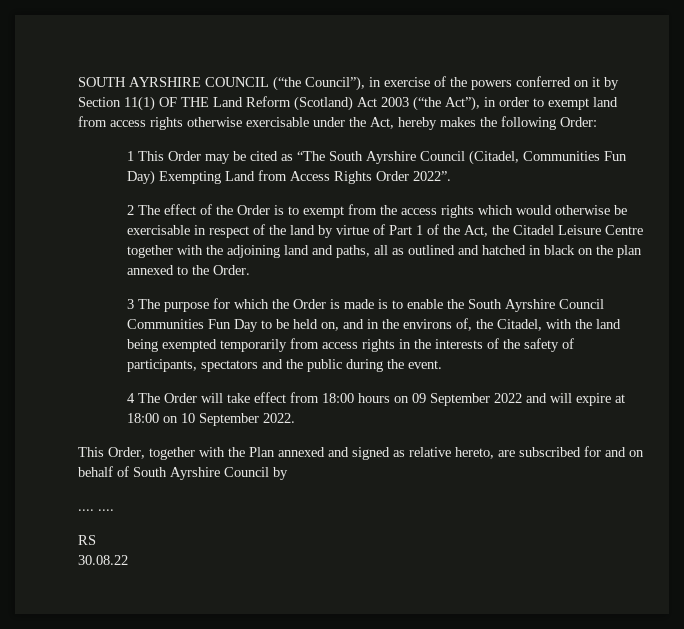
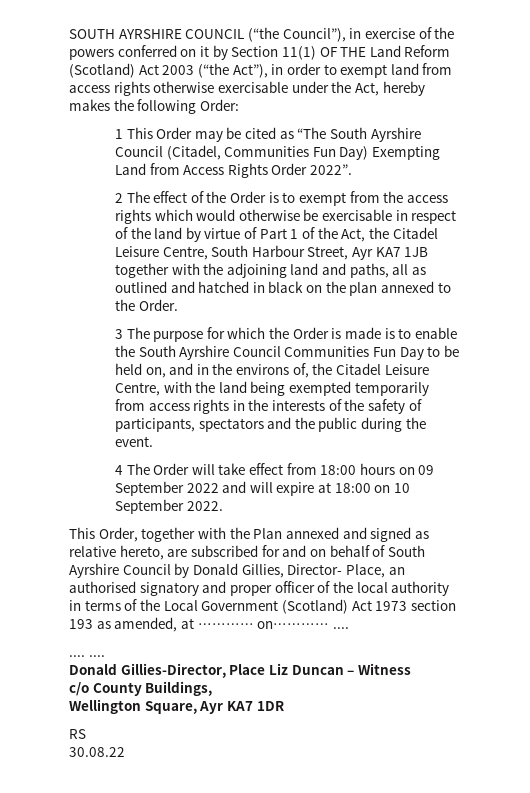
[604,225,643,235] Centre -> [162,245,429,260] Centre, South Harbour Street, Ayr KA7 1JB
[496,319,542,331] Citadel, -> [336,363,429,375] [114,382,160,396] Citadel Leisure Centre,
[78,509,114,511] // .... .... -> [192,563,405,578] [69,581,450,596] [69,599,456,614] [69,617,349,632] [69,655,105,657] [69,663,411,678] [69,681,213,696] [69,699,284,714] Donald Gillies, Director- Place, an authorised signatory and proper officer of the local authority in terms of the Local Government (Scotland) Act 1973 section 193 as amended, at ………… on………… .... // .... .... // Donald Gillies-Director, Place Liz Duncan – Witness // c/o County Buildings, // Wellington Square, Ayr KA7 1DR

